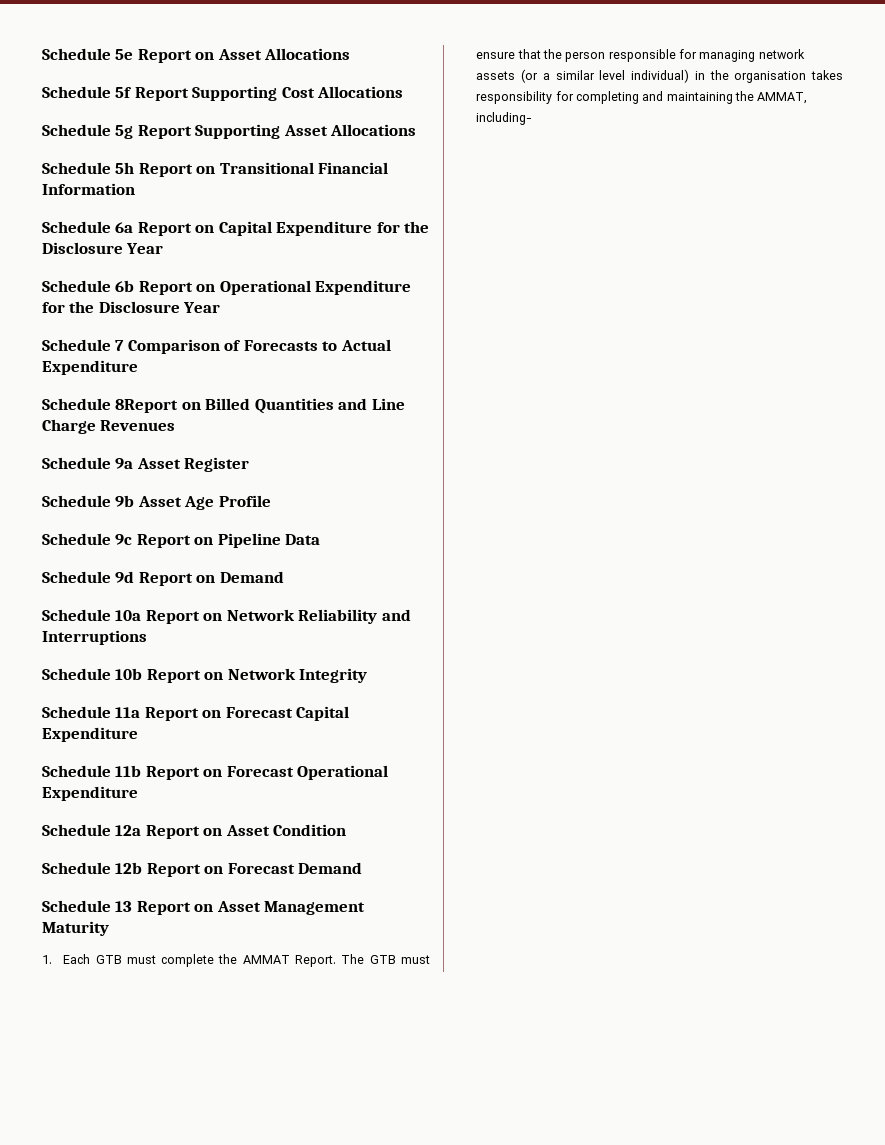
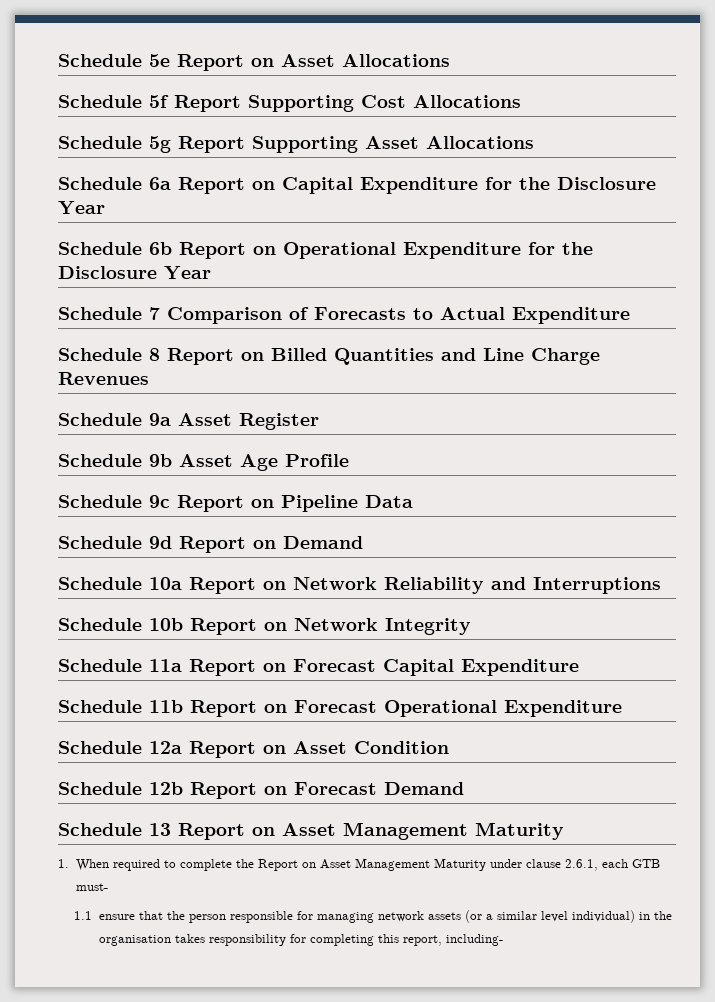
[42,162,389,177] [42,183,135,195] // Schedule 5h Report on Transitional Financial Information -> (534, 142) none
[115,399,179,413] 8Report -> [149,348,234,365] 8 Report
[63,954,430,967] Each GTB must complete the AMMAT Report. The GTB must -> [75,858,660,871] [75,883,108,891] [74,911,93,920] When required to complete the Report on Asset Management Maturity under clause 2.6.1, each GTB must- // 1.1
[642,91,808,104] and maintaining the AMMAT, -> [377,934,442,946] this report,

